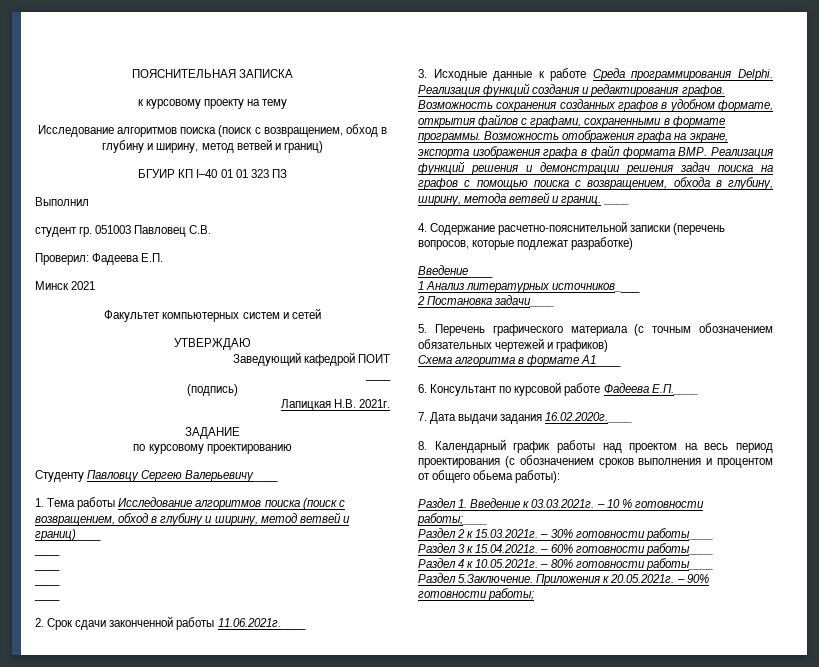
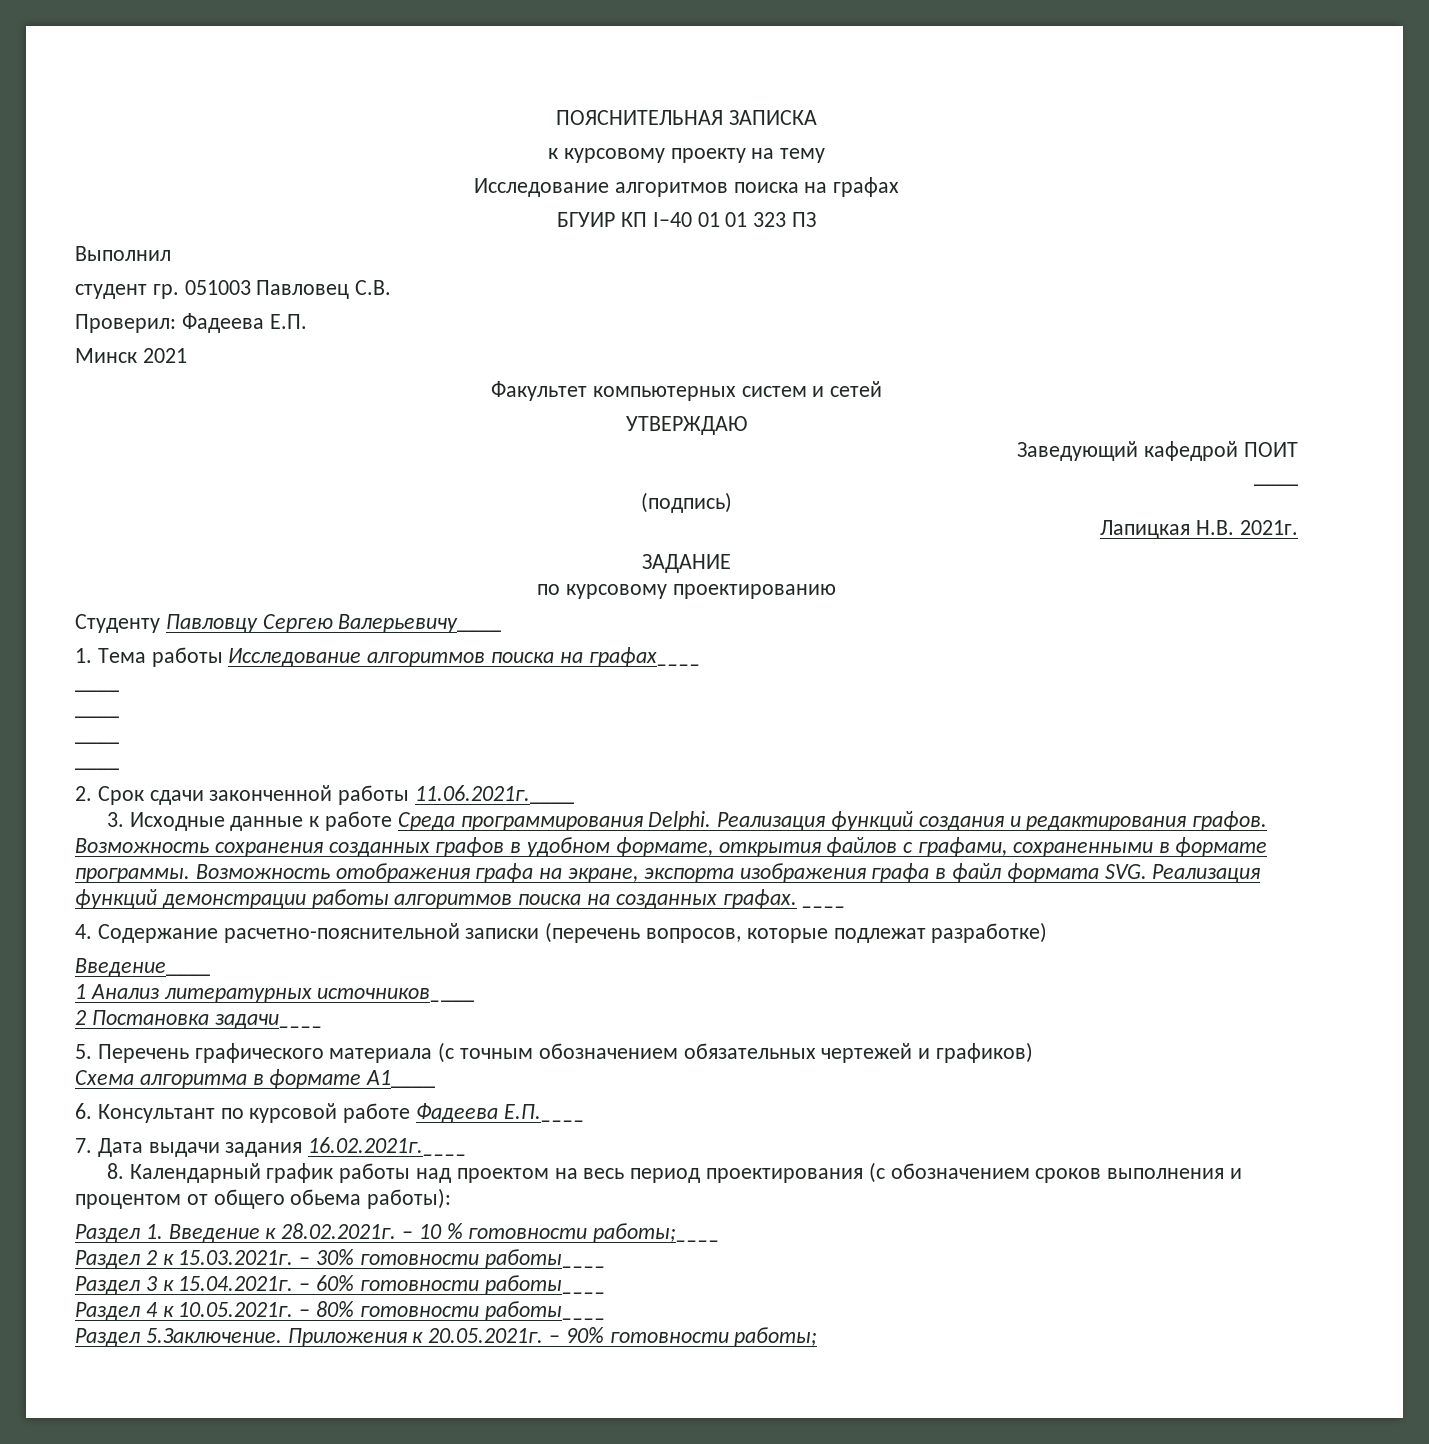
[218,124,387,137] [102,139,323,153] (поиск с возвращением, обход в глубину и ширину, метод ветвей и границ) -> [804,177,900,197] на графах
[302,498,345,510] [35,512,350,526] [35,529,101,541] (поиск с возвращением, обход в глубину и ширину, метод ветвей и границ)____ -> [559,647,701,667] на графах____
[678,147,773,159] [418,161,773,175] [418,177,773,190] [418,192,602,206] BMP. Реализация функций решения и демонстрации решения задач поиска на графов с помощью поиска с возвращением, обхода в глубину, ширину, метода ветвей и границ. -> [1104,864,1261,883] [75,889,797,909] SVG. Реализация функций демонстрации работы алгоритмов поиска на созданных графах.
[545,412,633,423] 16.02.2020г.____ -> [308,1137,468,1156] 16.02.2021г.____
[531,499,595,508] 03.03.2021г. -> [281,1223,397,1239] 28.02.2021г.

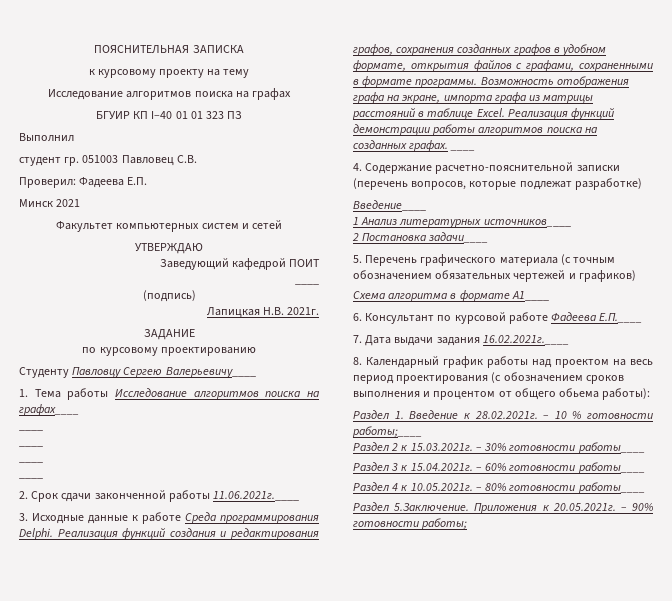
[1192,811,1268,831] [75,838,209,853] графов. Возможность -> [353,44,393,56] графов,
[643,863,1147,883] экспорта изображения графа в файл формата SVG. -> [443,92,594,104] [352,108,505,120] импорта графа из матрицы расстояний в таблице Excel.

